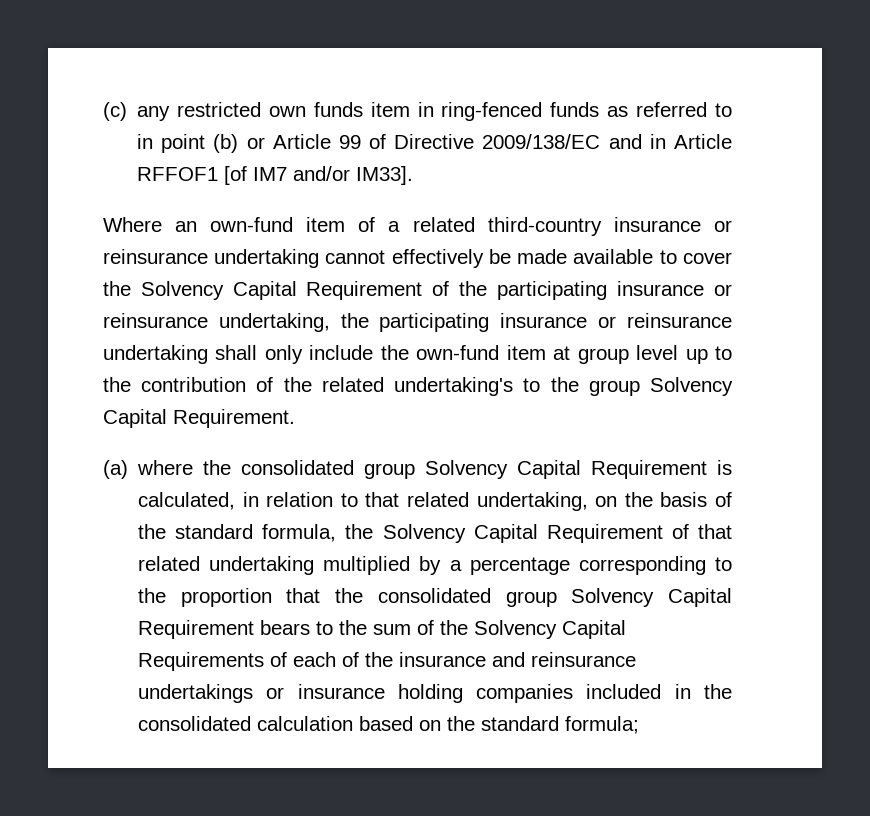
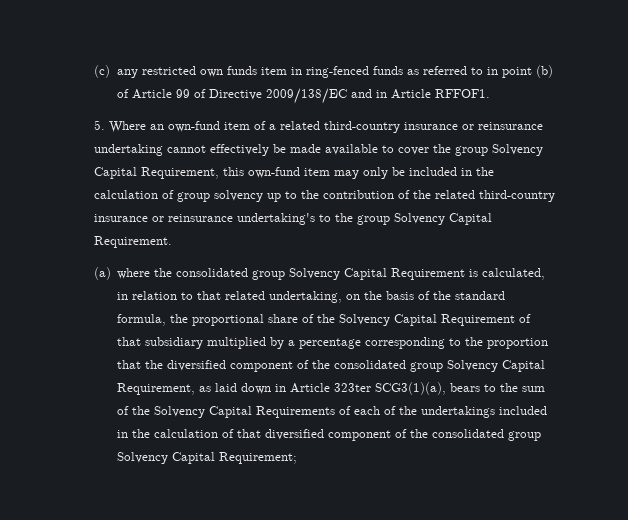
[246,137,265,149] or -> [116,89,129,98] of
[137,166,414,185] RFFOF1 [of IM7 and/or IM33]. // -> [434,89,490,98] [93,120,105,130] RFFOF1. // 5.
[140,281,732,300] [102,313,732,332] [102,345,679,364] Solvency Capital Requirement of the participating insurance or reinsurance undertaking, the participating insurance or reinsurance undertaking shall only include the own-fund item at group level -> [454,144,543,156] [93,167,494,179] [93,190,263,202] group Solvency Capital Requirement, this own-fund item may only be included in the calculation of group solvency
(384, 384) none -> [478,190,555,202] [93,214,233,222] third-country insurance or reinsurance
(374, 531) none -> [192,314,336,326] proportional share of the
[138,556,315,575] related undertaking -> [145,337,204,349] subsidiary
[377,588,732,607] [138,620,255,639] consolidated group Solvency Capital Requirement -> [167,360,546,372] [117,382,447,395] diversified component of the consolidated group Solvency Capital Requirement, as laid down in Article 323ter SCG3(1)(a),
[399,652,637,667] [138,684,732,703] [138,716,640,734] insurance and reinsurance undertakings or insurance holding companies included in the consolidated calculation based on the standard formula; -> [421,406,548,418] [117,429,542,441] [117,452,298,464] undertakings included in the calculation of that diversified component of the consolidated group Solvency Capital Requirement;

